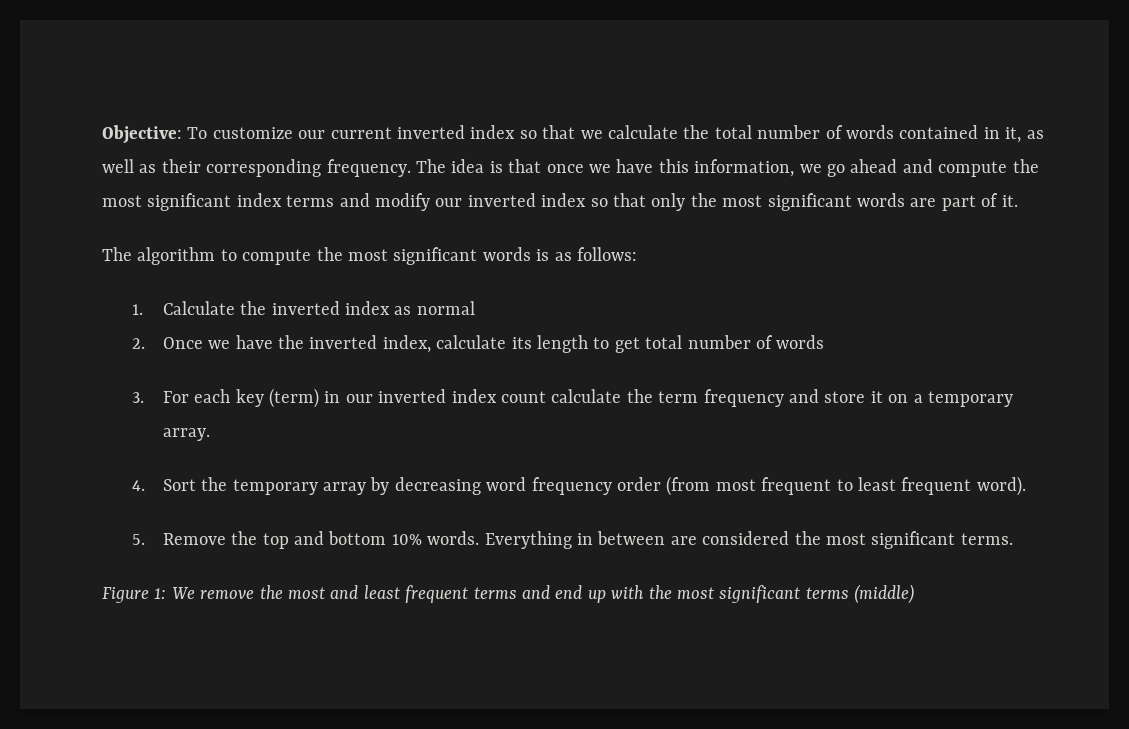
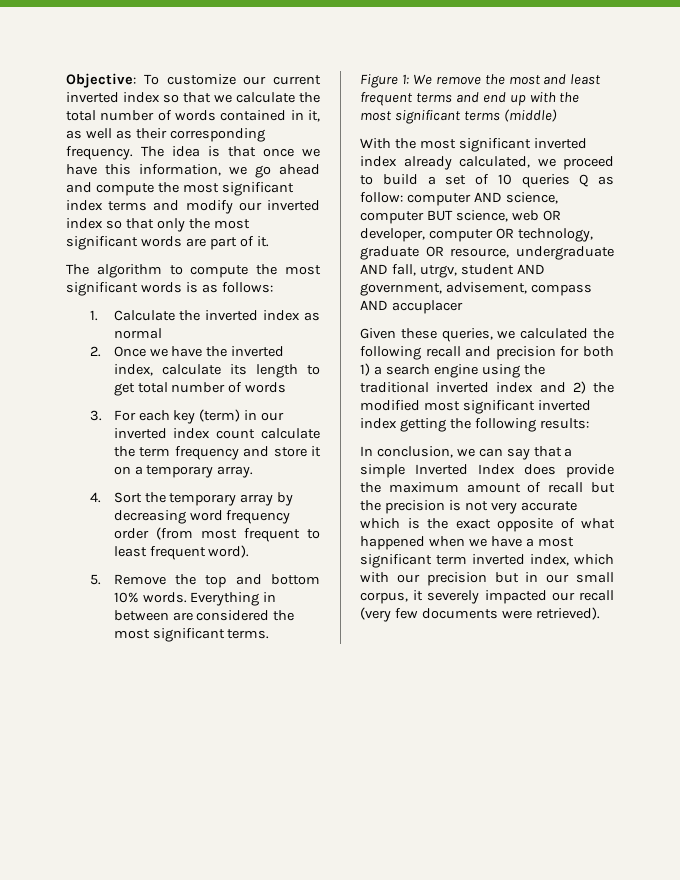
(915, 594) none -> [360,138,587,152] [360,156,614,170] [360,174,614,188] [360,192,558,206] [360,210,561,224] [360,228,593,242] [360,246,614,260] [360,264,545,278] [360,282,592,296] [360,300,463,314] [360,328,614,342] [360,346,614,360] [360,363,545,378] [360,381,614,394] [360,400,591,414] [360,418,589,432] [360,446,573,460] [360,464,614,478] [360,482,615,493] [360,500,577,514] [360,518,615,532] [360,536,574,550] [360,554,614,568] [360,572,614,586] [360,590,614,604] [360,607,600,622] // With the most significant inverted index already calculated, we proceed to build a set of 10 queries Q as follow: computer AND science, computer BUT science, web OR developer, computer OR technology, graduate OR resource, undergraduate AND fall, utrgv, student AND government, advisement, compass AND accuplacer // Given these queries, we calculated the following recall and precision for both 1) a search engine using the traditional inverted index and 2) the modified most significant inverted index getting the following results: // In conclusion, we can say that a simple Inverted Index does provide the maximum amount of recall but the precision is not very accurate which is the exact opposite of what happened when we have a most significant term inverted index, which with our precision but in our small corpus, it severely impacted our recall (very few documents were retrieved).

